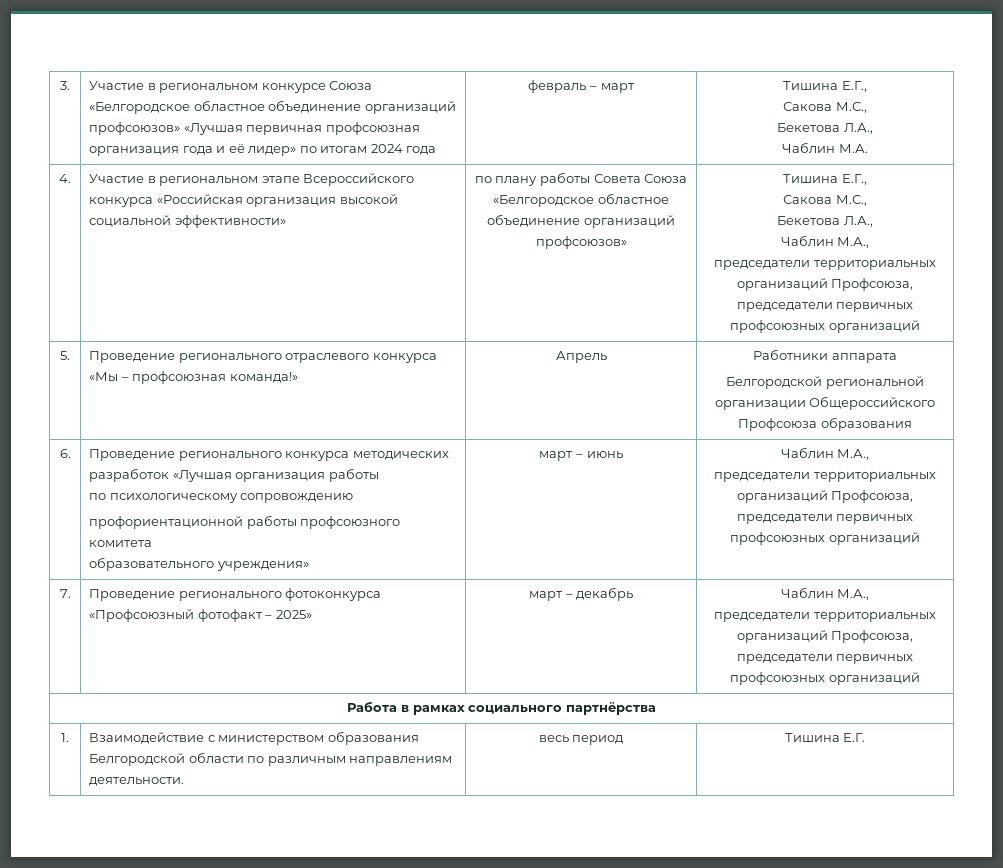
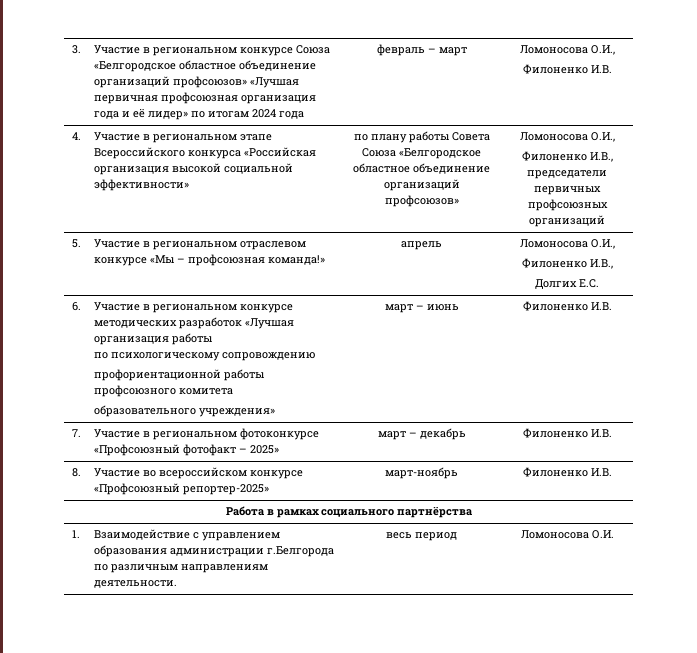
[783,81,867,92] [783,102,867,113] [777,123,873,134] [782,142,868,153] Тишина Е.Г., // Сакова М.С., // Бекетова Л.А., // Чаблин М.А. -> [519,45,615,55] [522,64,612,74] Ломоносова О.И., // Филоненко И.В.
[783,174,867,185] [783,195,867,206] [777,216,873,227] [780,235,870,248] [714,260,936,270] [736,278,914,291] Тишина Е.Г., // Сакова М.С., // Бекетова Л.А., // Чаблин М.А., // председатели территориальных организаций Профсоюза, -> [519,132,615,142] [521,151,613,162] Ломоносова О.И., // Филоненко И.В.,
[89,351,437,363] Проведение регионального отраслевого конкурса -> [93,239,306,250] [93,257,147,266] Участие в региональном отраслевом конкурсе
[555,351,607,363] [753,349,897,363] [726,376,924,389] [714,396,936,410] [738,417,912,431] [59,449,71,458] [89,449,350,461] Апрель | Работники аппарата // Белгородской региональной организации Общероссийского Профсоюза образования // 6. | Проведение регионального конкурса -> [401,241,442,250] [519,239,615,249] [521,258,613,269] [535,279,599,289] [71,302,81,311] [93,302,293,313] апрель | Ломоносова О.И., // Филоненко И.В., // Долгих Е.С. // 6. | Участие в региональном конкурсе
[780,447,870,460] [714,472,936,482] [736,490,914,503] [736,514,914,524] [730,532,920,545] [59,589,71,598] [89,588,382,601] Чаблин М.А., // председатели территориальных организаций Профсоюза, председатели первичных профсоюзных организаций // 7. | Проведение регионального фотоконкурса -> [522,301,612,311] [71,429,81,437] [93,428,319,440] Филоненко И.В. // 7. | Участие в региональном фотоконкурсе
[780,587,870,600] [714,612,936,622] [736,630,914,643] [736,654,914,664] [730,672,920,685] Чаблин М.А., // председатели территориальных организаций Профсоюза, председатели первичных профсоюзных организаций -> [522,428,612,438] [71,468,81,477] [93,467,303,479] [93,483,269,495] [385,467,458,479] [522,467,612,477] Филоненко И.В. // 8. | Участие во всероссийском конкурсе «Профсоюзный репортер-2025» | март-ноябрь | Филоненко И.В.
[218,731,419,745] [89,752,244,766] министерством образования Белгородской области -> [201,532,280,541] [93,545,334,557] управлением образования администрации г.Белгорода
[784,733,866,742] Тишина Е.Г. -> [520,530,614,539] Ломоносова О.И.

